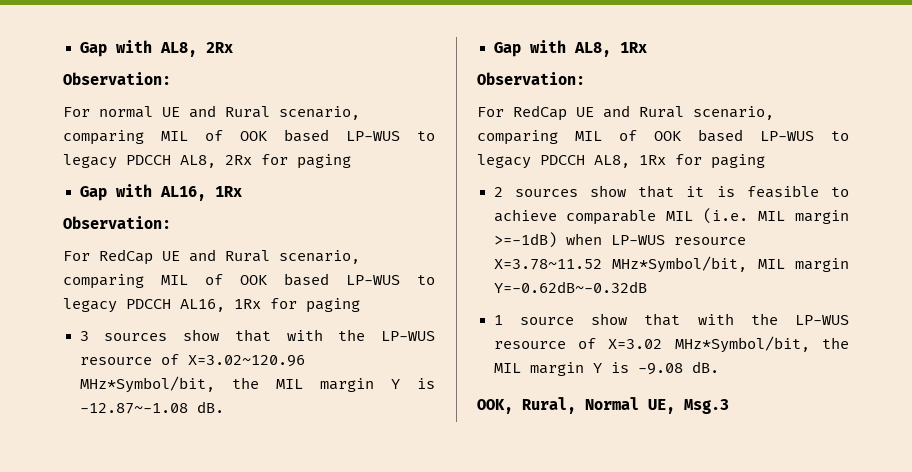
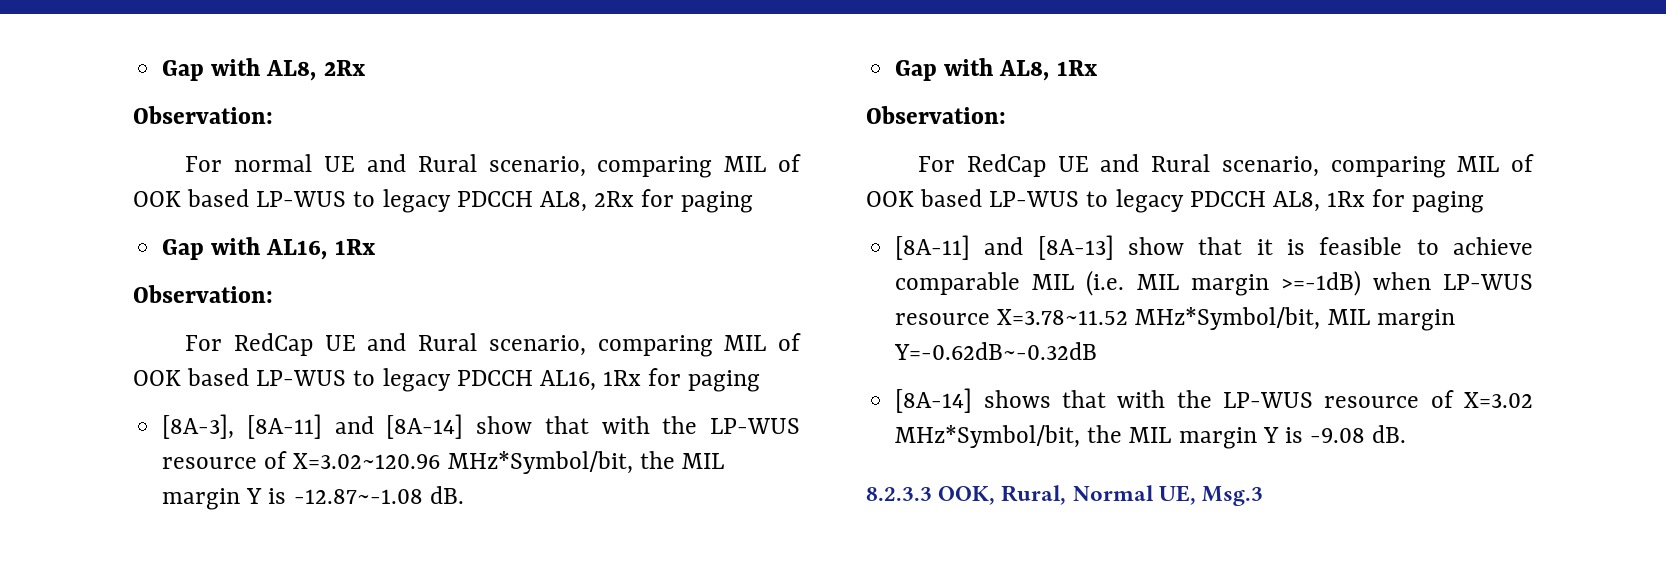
[79,331,168,341] 3 sources -> [162,414,464,439] [8A-3], [8A-11] and [8A-14]
[493,187,578,197] 2 sources -> [895,235,1114,260] [8A-11] and [8A-13]
[493,313,627,325] 1 source show -> [895,388,1051,413] [8A-14] shows
(719, 367) none -> [866,487,932,501] 8.2.3.3

